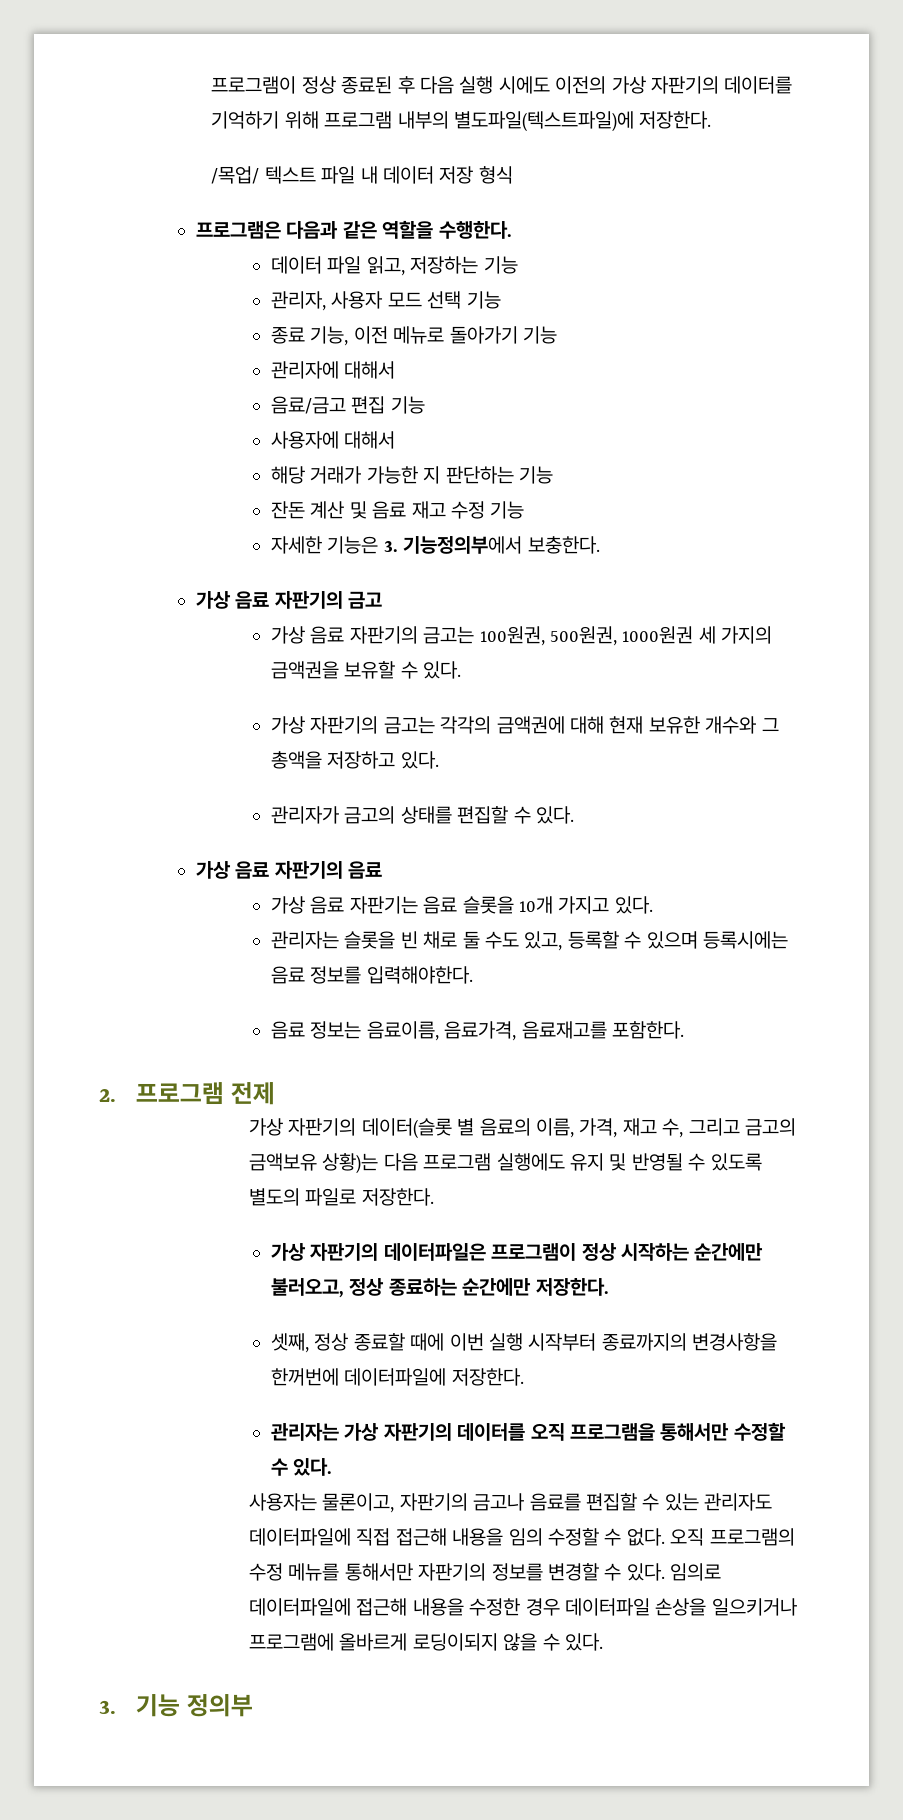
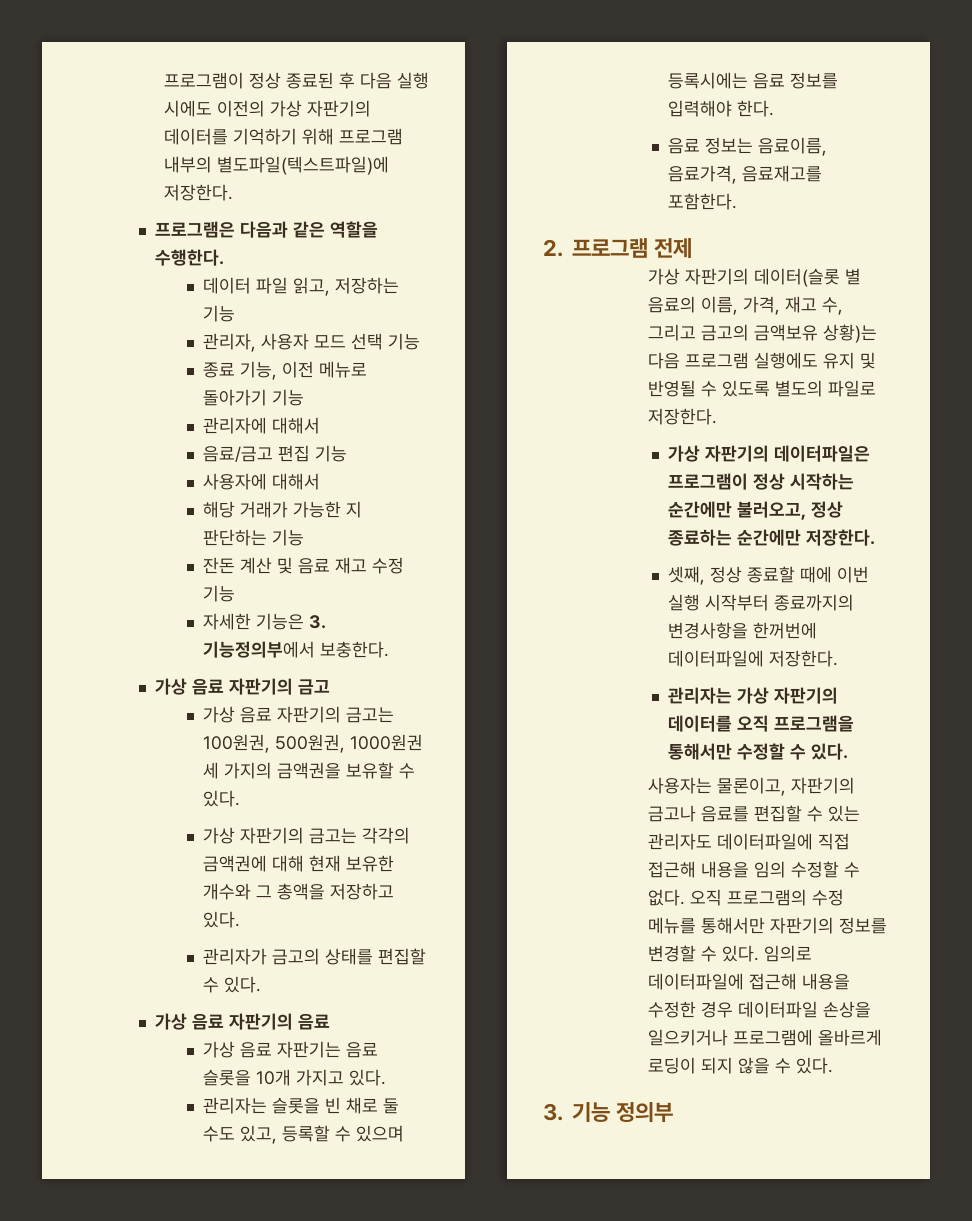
[211,166,513,184] // /목업/ 텍스트 파일 내 데이터 저장 형식 -> (233, 192) none
[366,966,473,984] 입력해야한다. -> [668,100,775,117] 입력해야 한다.
[412,1633,498,1651] 로딩이되지 -> [648,1057,734,1074] 로딩이 되지

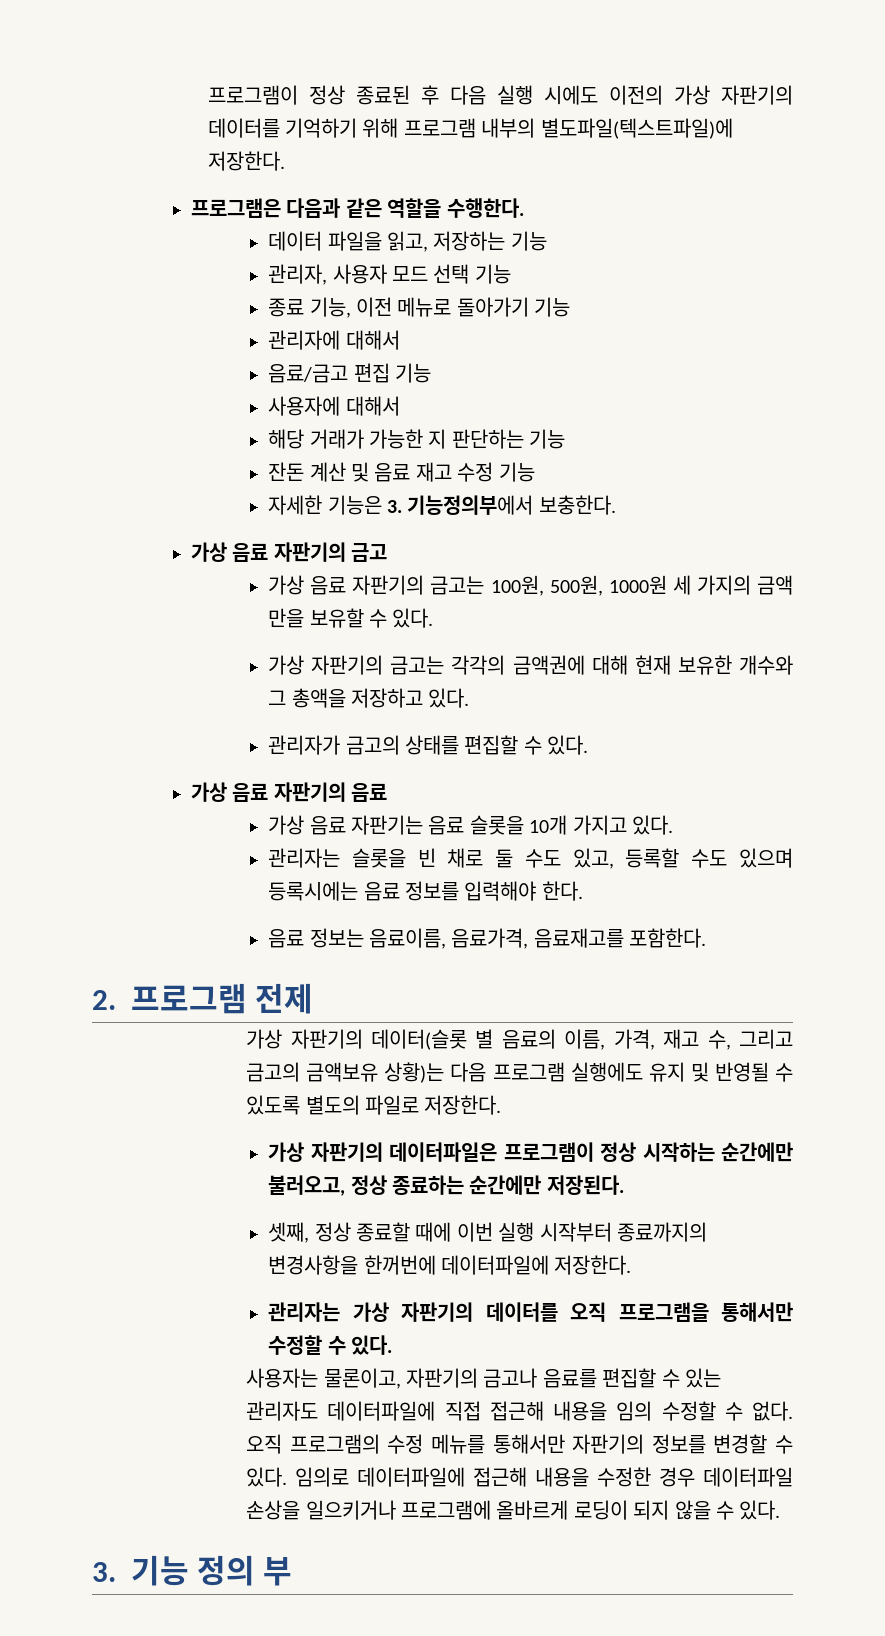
[256,277,289,294] 파일 -> [327,231,382,251] 파일을
[203,734,424,753] [203,762,342,779] 100원권, 500원권, 1000원권 세 가지의 금액권을 -> [490,575,794,596] [268,608,305,628] 100원, 500원, 1000원 세 가지의 금액 만을
[335,1126,352,1142] 수 -> [691,849,728,868] 수도
[806,529,876,546] 저장한다. -> [546,1175,624,1195] 저장된다.
[616,1102,674,1123] 정의부 -> [196,1555,293,1586] 정의 부

